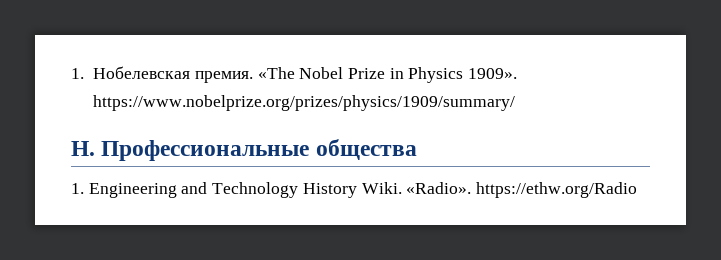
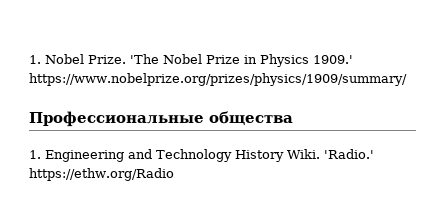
[71,66,295,83] 1. Нобелевская премия. «The -> [29,54,159,64] 1. Nobel Prize. 'The
[468,68,518,79] 1909». -> [313,55,353,64] 1909.'
[71,141,95,156] H. -> (407, 79) none
[406,182,472,194] «Radio». -> [324,149,374,159] 'Radio.'

